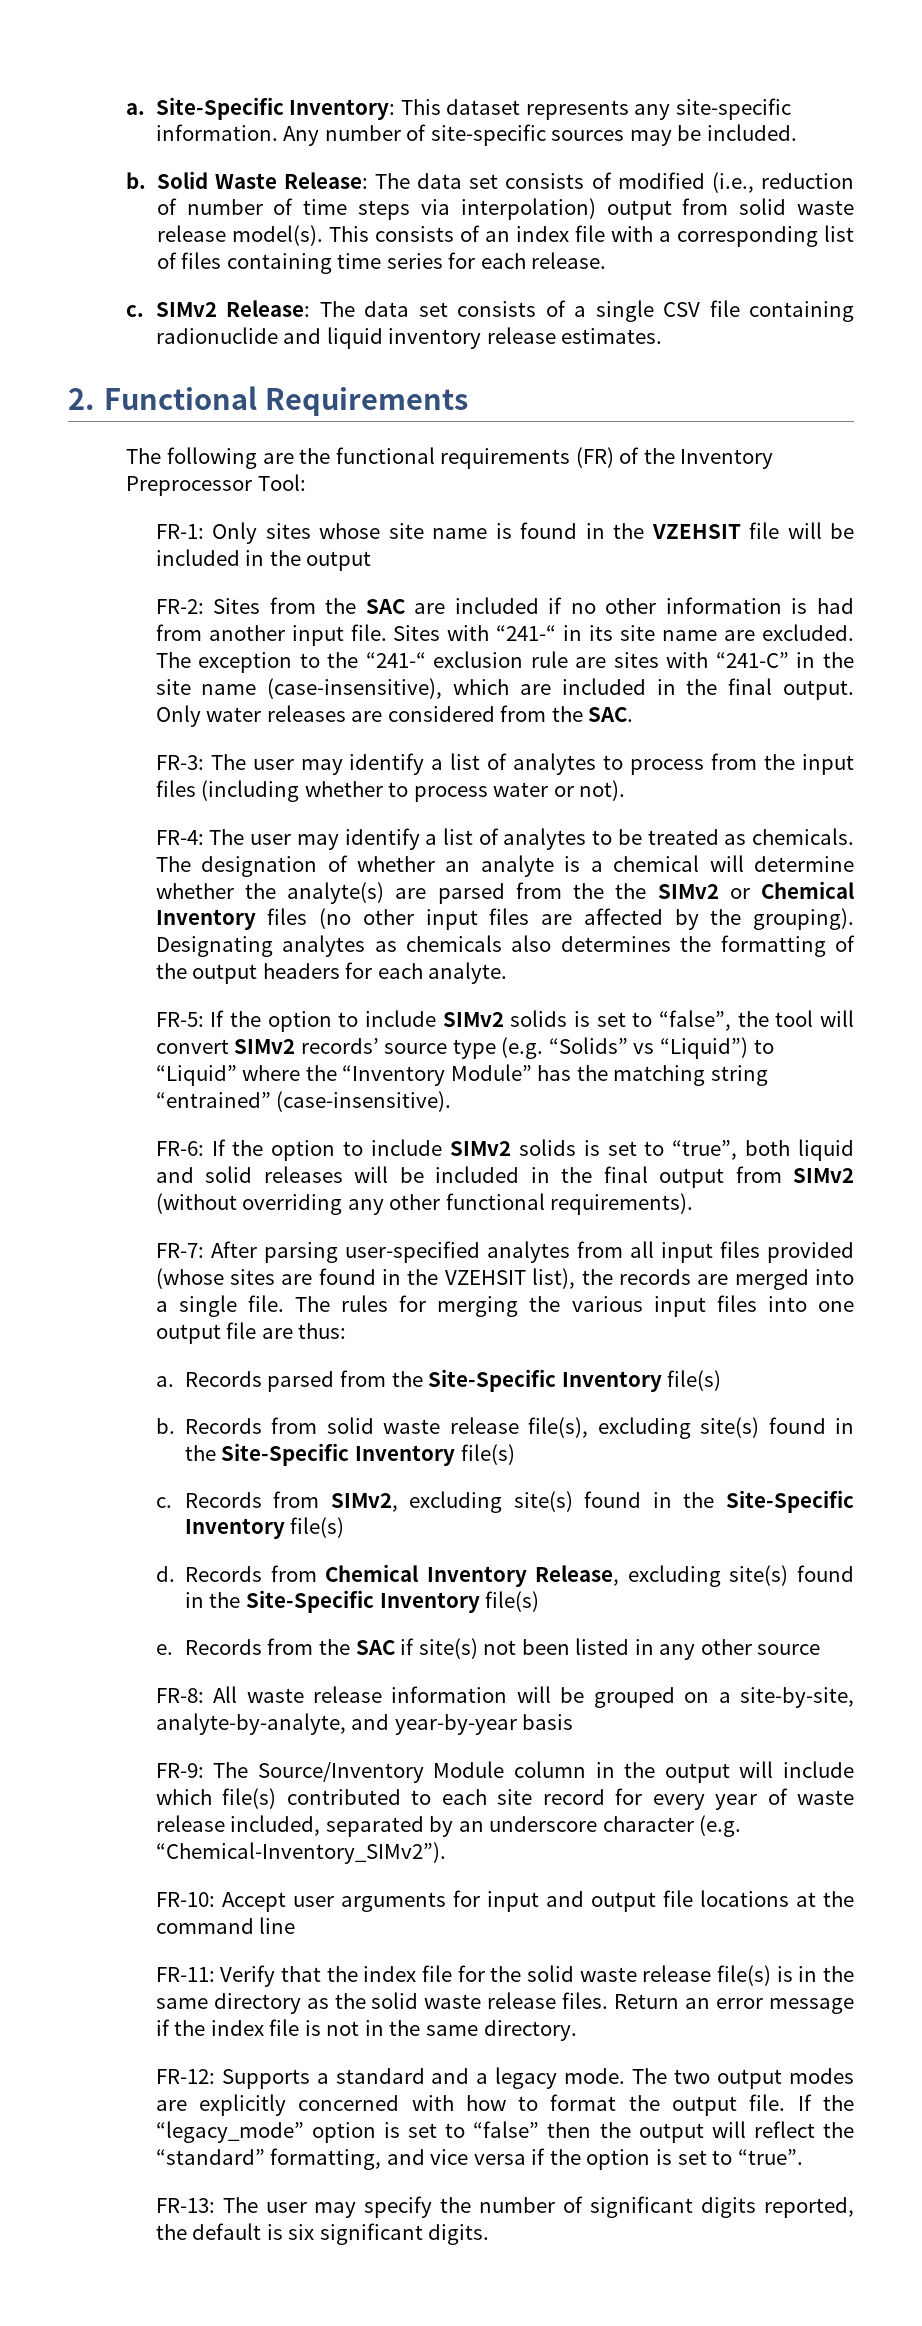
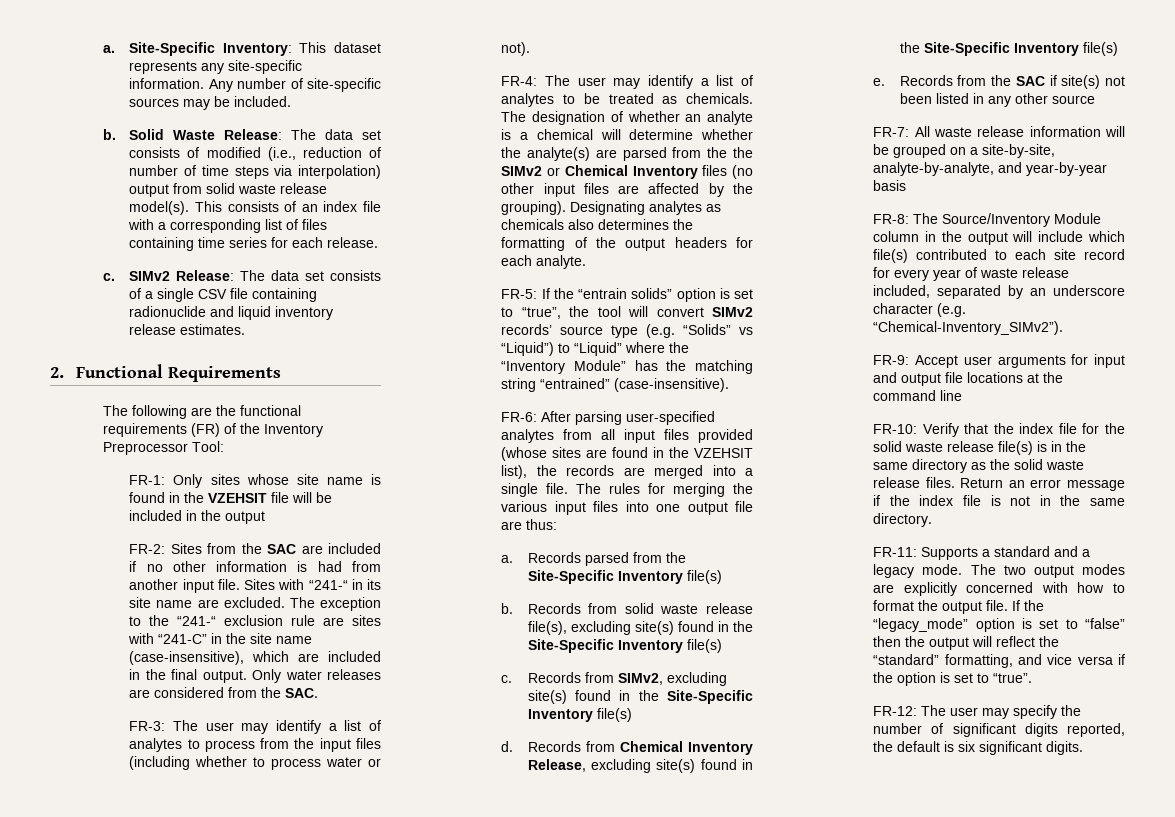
[267,1010,732,1032] option to include SIMv2 solids is set to “false”, -> [578,288,753,302] [501,307,561,319] “entrain solids” option is set to “true”,
[211,1139,854,1161] [155,1166,855,1188] [155,1193,694,1215] [155,1243,204,1258] If the option to include SIMv2 solids is set to “true”, both liquid and solid releases will be included in the final output from SIMv2 (without overriding any other functional requirements). // FR-7: -> (538, 417) none
[155,1688,204,1703] FR-8: -> [873,127,910,137] FR-7:
[155,1763,204,1778] FR-9: -> [873,214,910,224] FR-8:
[155,1892,215,1907] FR-10: -> [873,355,910,365] FR-9:
[155,1967,215,1982] FR-11: -> [873,424,918,434] FR-10:
[155,2069,215,2084] FR-12: -> [873,547,918,557] FR-11:
[155,2198,215,2213] FR-13: -> [873,706,918,716] FR-12:

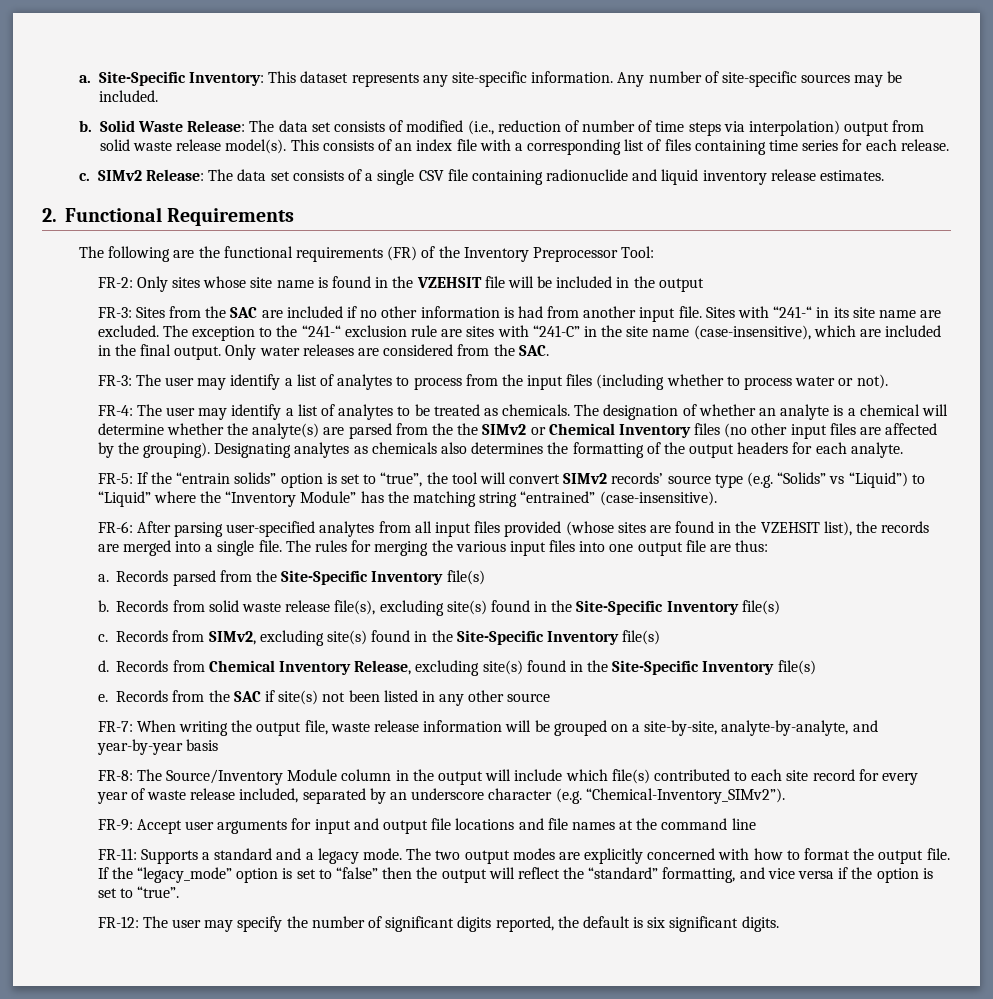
[129,475,166,485] FR-1: -> [97,277,133,288] FR-2:
[129,544,166,554] FR-2: -> [97,307,132,318] FR-3:
[914,126,930,137] All -> [136,720,328,736] When writing the output file,
(1024, 377) none -> [518,818,615,830] and file names
[873,423,1125,437] [873,441,1087,455] [873,459,1085,473] [873,477,1125,491] [873,495,1125,506] [873,513,933,527] // FR-10: Verify that the index file for the solid waste release file(s) is in the same directory as the solid waste release files. Return an error message if the index file is not in the same directory. -> (756, 824) none

